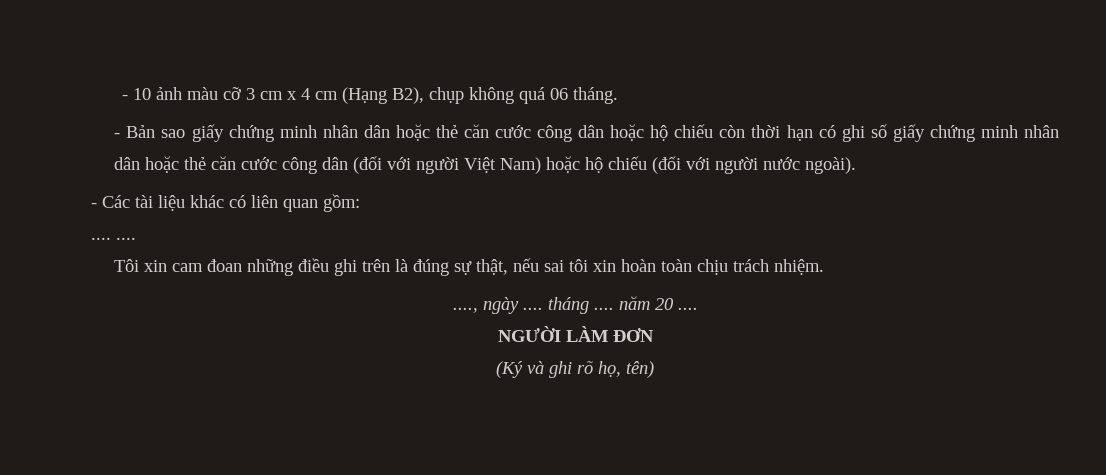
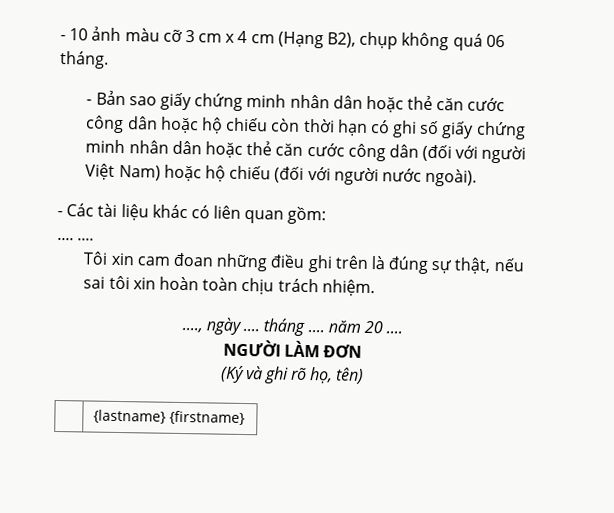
(654, 369) none -> [92,409,245,426] // | {lastname} {firstname}

